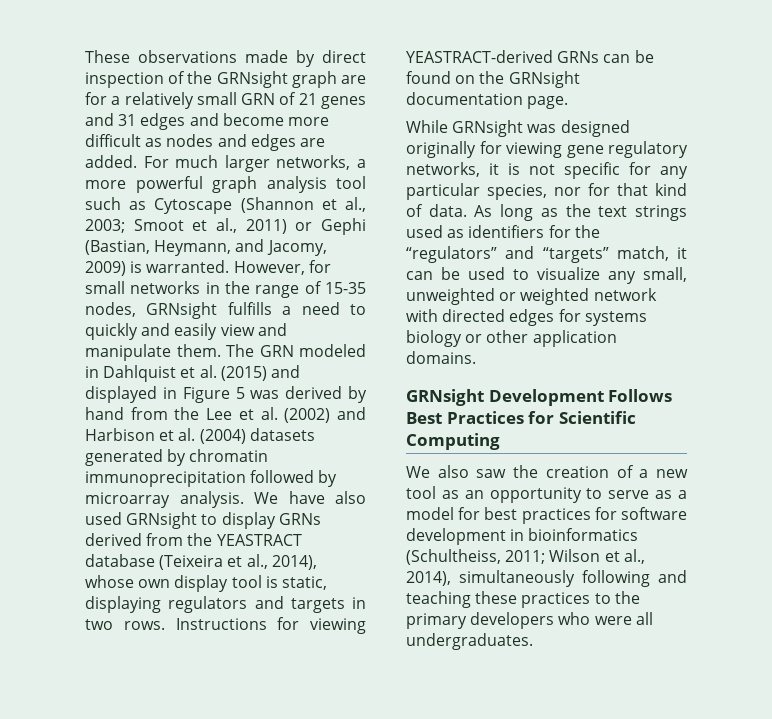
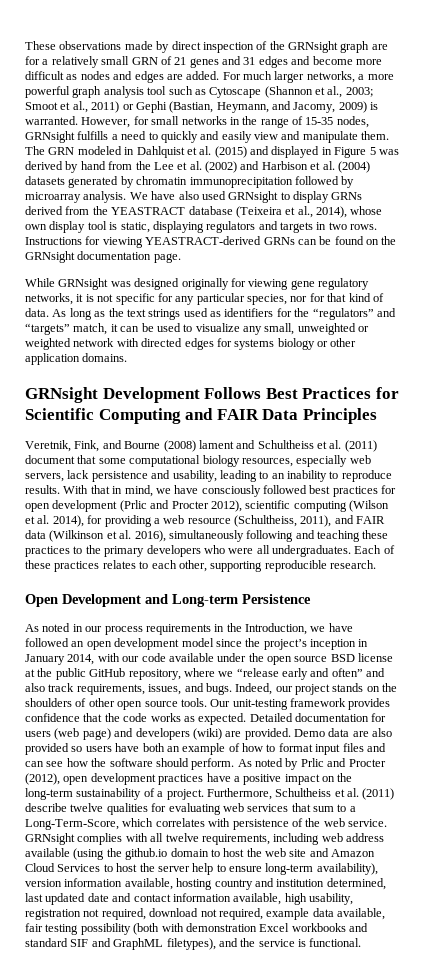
[406,465,688,478] [406,486,687,503] [406,507,687,524] [406,528,639,545] [406,549,645,565] [406,571,451,586] // We also saw the creation of a new tool as an opportunity to serve as a model for best practices for software development in bioinformatics (Schultheiss, 2011; Wilson et al., 2014), -> [185,408,377,424] [25,440,377,452] [25,455,371,467] [25,470,392,482] [25,485,397,497] [25,500,389,512] [25,515,386,527] [25,530,166,542] and FAIR Data Principles // Veretnik, Fink, and Bourne (2008) lament and Schultheiss et al. (2011) document that some computational biology resources, especially web servers, lack persistence and usability, leading to an inability to reproduce results. With that in mind, we have consciously followed best practices for open development (Prlic and Procter 2012), scientific computing (Wilson et al. 2014), for providing a web resource (Schultheiss, 2011), and FAIR data (Wilkinson et al. 2016),
(533, 641) none -> [354,545,395,554] [25,560,376,572] [25,594,311,607] [25,623,353,635] [25,638,369,650] [25,653,394,665] [25,668,386,680] [25,683,398,695] [25,698,391,710] [25,713,387,725] [25,728,393,740] [25,743,386,755] [25,758,386,770] [25,773,353,785] [25,788,395,800] [25,803,356,815] [25,818,387,830] [25,833,384,845] [25,848,376,860] [25,863,378,875] [25,878,386,890] [25,893,353,905] [25,908,385,920] [25,923,368,935] [25,938,362,950] Each of these practices relates to each other, supporting reproducible research. // Open Development and Long-term Persistence // As noted in our process requirements in the Introduction, we have followed an open development model since the project’s inception in January 2014, with our code available under the open source BSD license at the public GitHub repository, where we “release early and often” and also track requirements, issues, and bugs. Indeed, our project stands on the shoulders of other open source tools. Our unit-testing framework provides confidence that the code works as expected. Detailed documentation for users (web page) and developers (wiki) are provided. Demo data are also provided so users have both an example of how to format input files and can see how the software should perform. As noted by Prlic and Procter (2012), open development practices have a positive impact on the long-term sustainability of a project. Furthermore, Schultheiss et al. (2011) describe twelve qualities for evaluating web services that sum to a Long-Term-Score, which correlates with persistence of the web service. GRNsight complies with all twelve requirements, including web address available (using the github.io domain to host the web site and Amazon Cloud Services to host the server help to ensure long-term availability), version information available, hosting country and institution determined, last updated date and contact information available, high usability, registration not required, download not required, example data available, fair testing possibility (both with demonstration Excel workbooks and standard SIF and GraphML filetypes), and the service is functional.

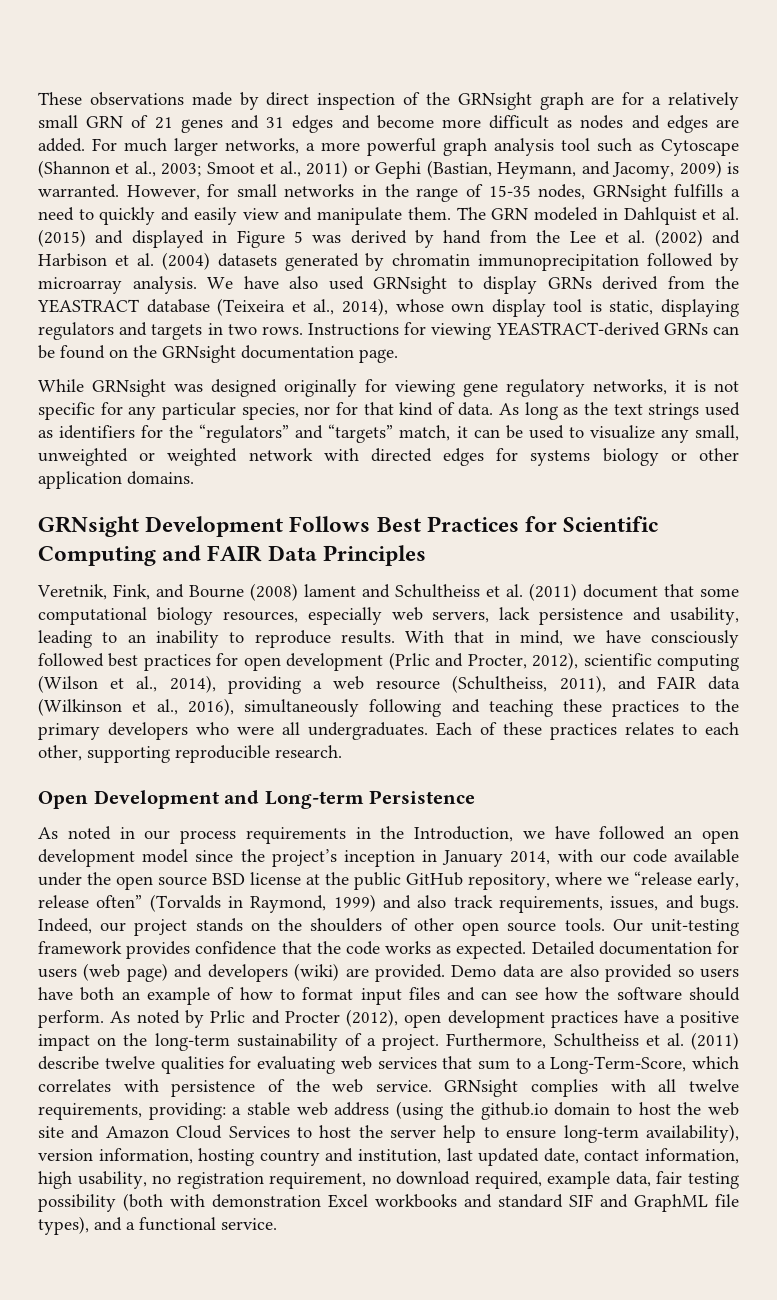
[171,501,209,509] Procter -> [467,654,527,669] Procter,
[37,515,103,527] al. 2014), for -> [136,675,216,693] al., 2014),
[119,530,132,539] al. -> [156,699,178,715] al.,
[282,668,363,680] early and often” -> [697,872,739,890] [38,894,376,913] early, release often” (Torvalds in Raymond, 1999)
[273,833,320,845] including -> [148,1102,291,1120] providing: a stable
[25,848,70,857] available -> (390, 1109) none
[64,878,173,890] information available, -> [98,1148,193,1164] information,
[276,878,386,890] [25,893,353,905] [25,908,385,920] institution determined, last updated date and contact information available, high usability, registration not required, download not required, example data available, -> [358,1148,740,1166] [38,1171,651,1189] institution, last updated date, contact information, high usability, no registration requirement, no download required, example data,
[166,938,362,950] filetypes), and the service is functional. -> [715,1194,739,1207] [38,1216,277,1235] file types), and a functional service.

